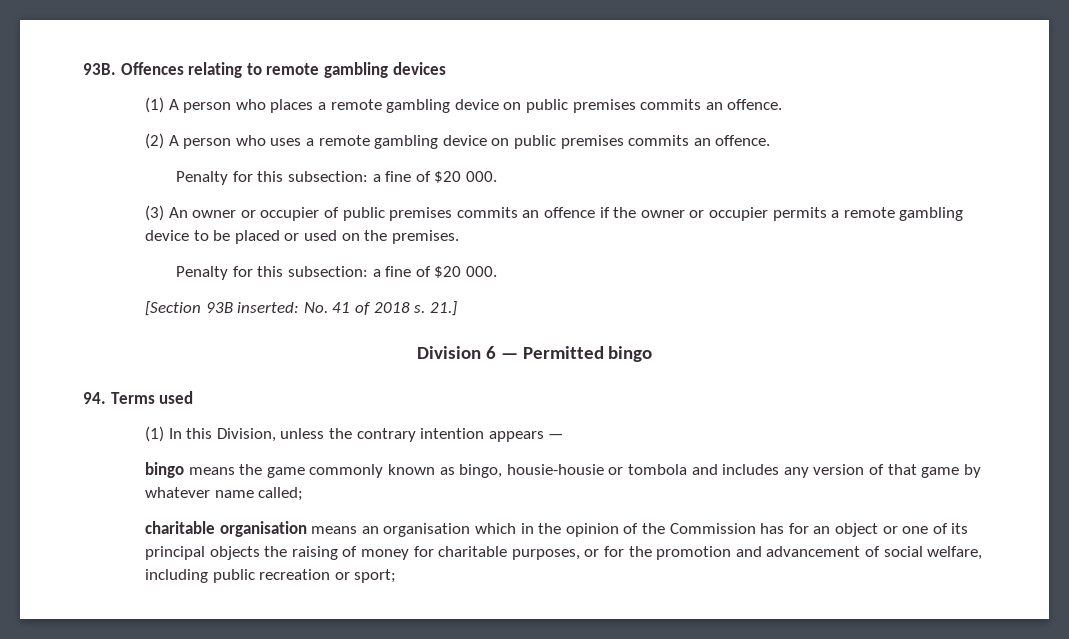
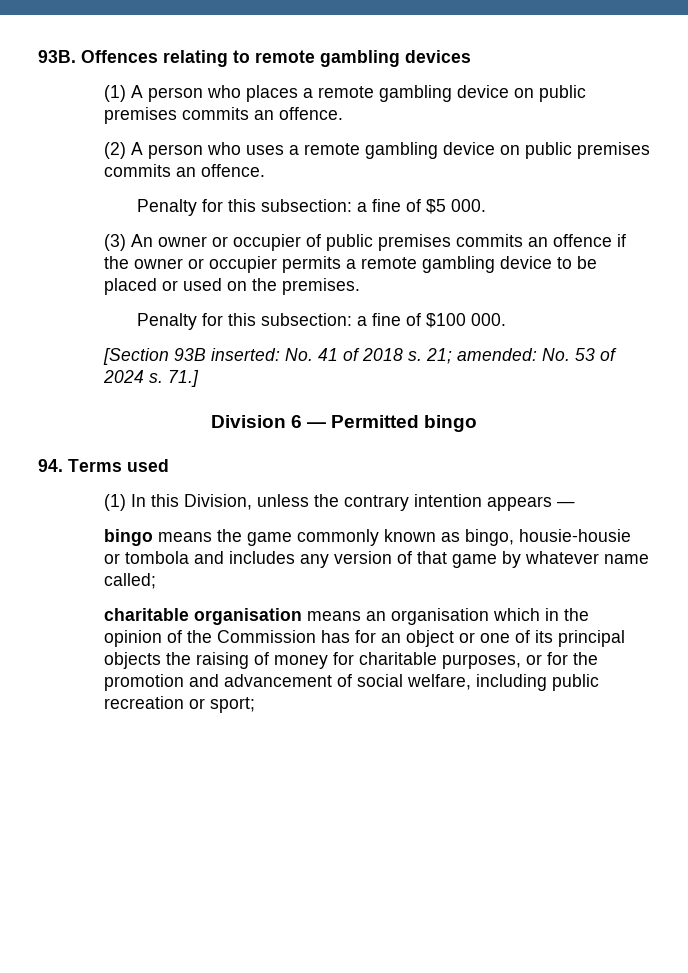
[434,171,462,183] $20 -> [425,199,446,214] $5
[434,266,462,278] $20 -> [425,313,466,328] $100
[429,301,457,316] 21.] -> [425,348,617,364] [102,370,199,387] 21; amended: No. 53 of 2024 s. 71.]

